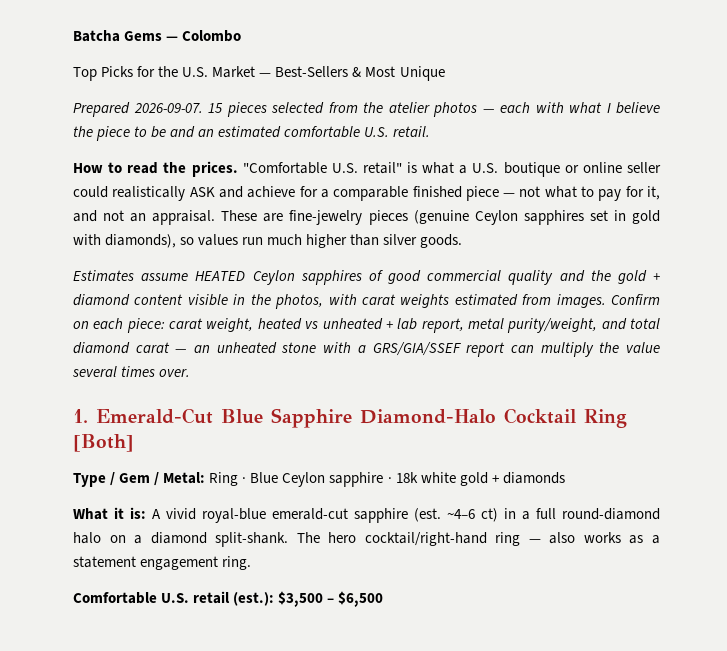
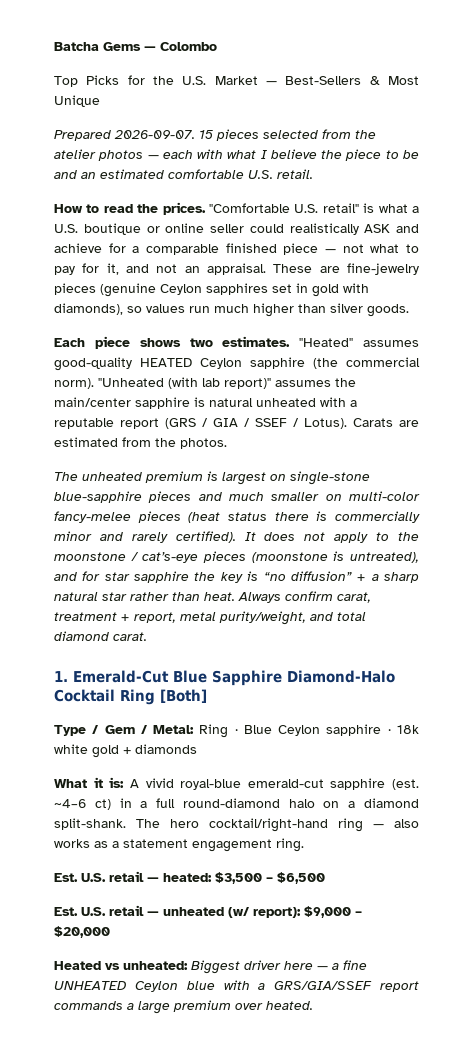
[73,270,660,285] [73,294,660,309] [73,318,418,333] Estimates assume HEATED Ceylon sapphires of good commercial quality and the gold + diamond content visible in the photos, with carat weights estimated from images. Confirm on each piece: carat weight, heated vs unheated + lab -> [54,336,419,349] [54,357,420,371] [54,377,356,389] [54,397,357,409] [54,418,419,429] [54,437,227,449] [54,471,370,485] [54,491,420,503] [54,511,420,523] [54,531,420,543] [54,551,419,563] [54,571,420,583] [54,591,371,603] [54,612,130,621] Each piece shows two estimates. "Heated" assumes good-quality HEATED Ceylon sapphire (the commercial norm). "Unheated (with lab report)" assumes the main/center sapphire is natural unheated with a reputable report (GRS / GIA / SSEF / Lotus). Carats are estimated from the photos. // The unheated premium is largest on single-stone blue-sapphire pieces and much smaller on multi-color fancy-melee pieces (heat status there is commercially minor and rarely certified). It does not apply to the moonstone / cat’s-eye pieces (moonstone is untreated), and for star sapphire the key is “no diffusion” + a sharp natural star rather than heat. Always confirm carat, treatment +
[135,342,660,357] [72,366,191,377] carat — an unheated stone with a GRS/GIA/SSEF report can multiply the value several times over. -> [113,632,147,641] carat.
[73,591,275,606] Comfortable U.S. retail (est.): -> [54,871,212,882] Est. U.S. retail — heated:
(384, 599) none -> [54,905,362,918] [54,926,110,938] [54,960,367,974] [54,980,419,992] [54,1000,313,1014] // Est. U.S. retail — unheated (w/ report): $9,000 – $20,000 // Heated vs unheated: Biggest driver here — a fine UNHEATED Ceylon blue with a GRS/GIA/SSEF report commands a large premium over heated.

